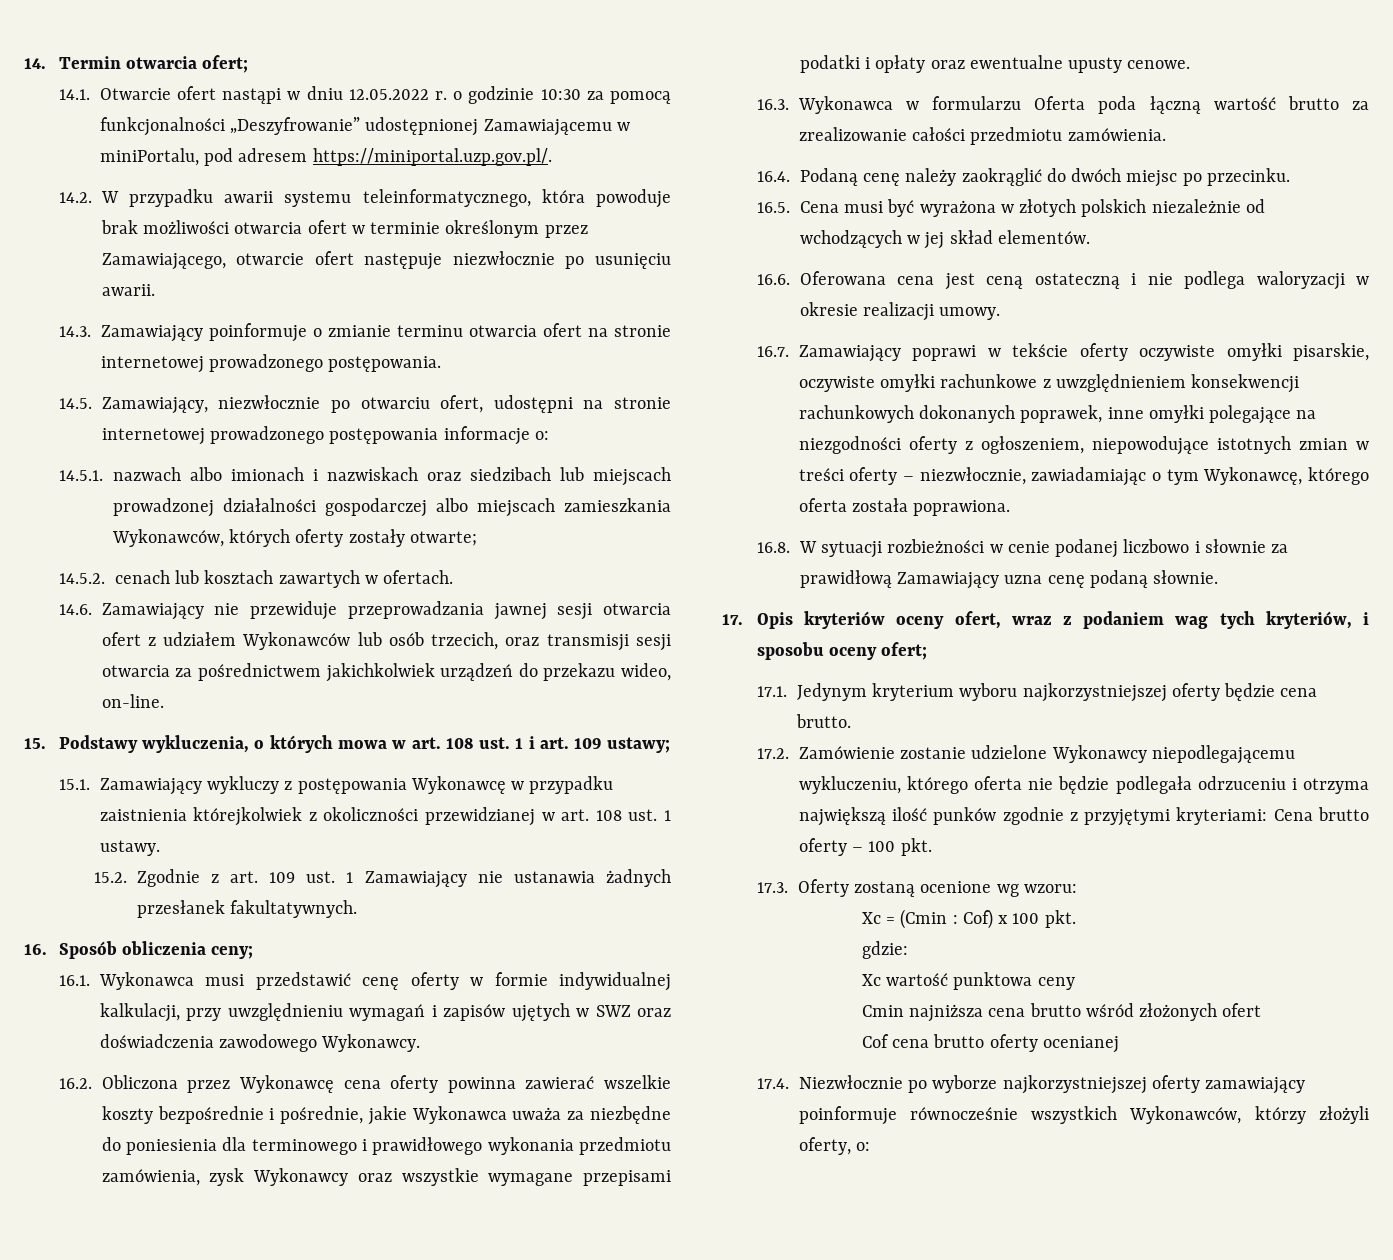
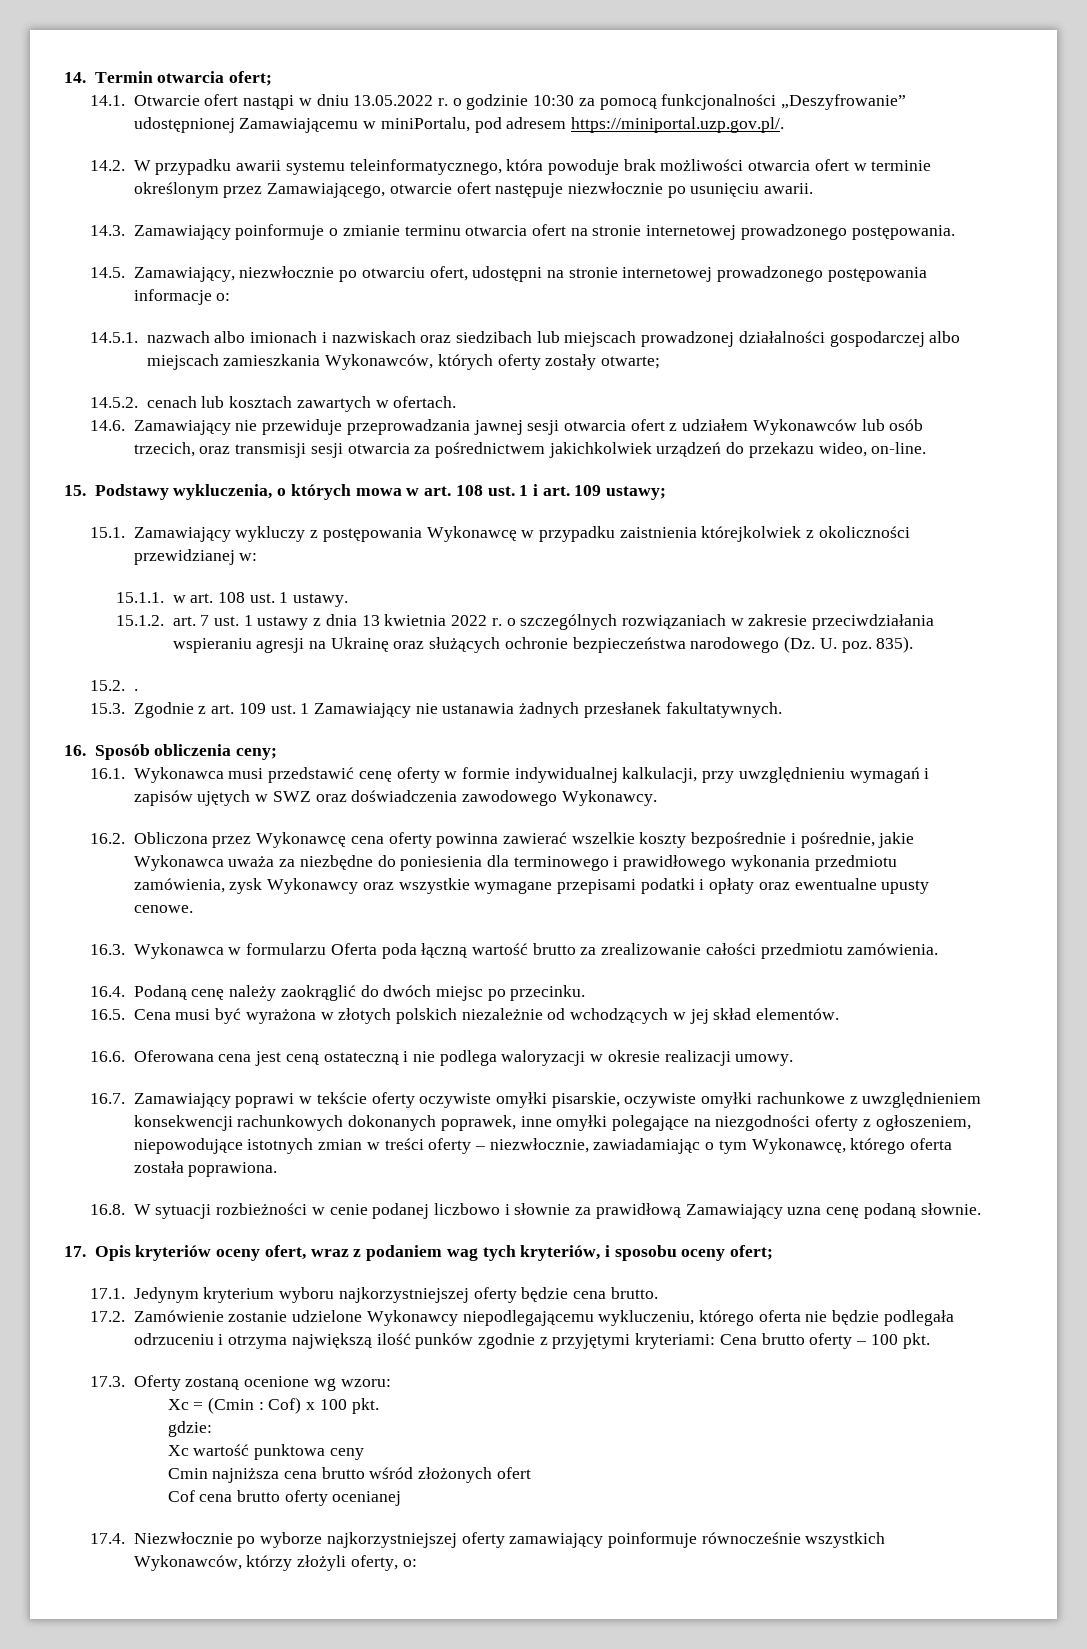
[348,89,429,100] 12.05.2022 -> [353,95,434,106] 13.05.2022
(536, 816) none -> [239,553,258,561] [115,592,164,603] w: // 15.1.1.
[93,872,127,883] 15.2. -> [115,614,935,630] [172,636,914,653] [89,680,138,691] [89,703,125,714] 15.1.2. art. 7 ust. 1 ustawy z dnia 13 kwietnia 2022 r. o szczególnych rozwiązaniach w zakresie przeciwdziałania wspieraniu agresji na Ukrainę oraz służących ochronie bezpieczeństwa narodowego (Dz. U. poz. 835). // 15.2. . // 15.3.

